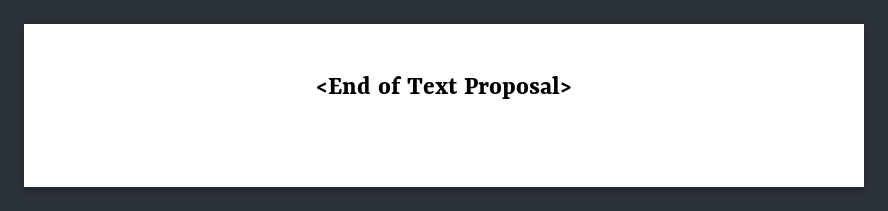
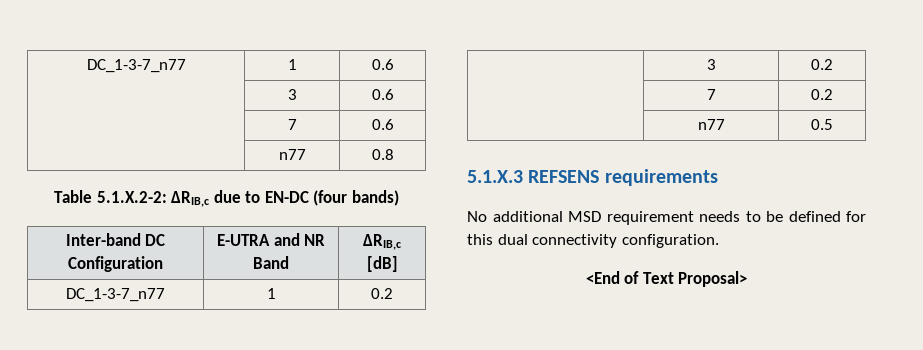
(315, 85) none -> [86,59,186,73] [287,59,297,70] [371,59,394,70] [287,89,297,100] [371,89,394,100] [287,119,297,130] [371,119,394,130] [278,149,306,160] [371,149,394,160] [53,190,400,207] [65,233,166,246] [68,256,163,272] [216,233,326,246] [253,256,289,269] [363,234,401,250] [366,256,398,272] [66,288,165,302] [266,288,276,299] [371,288,393,299] [706,59,716,70] [811,59,833,70] [706,89,716,100] [811,89,833,100] [697,119,725,130] [811,119,833,130] [467,169,718,186] [467,211,866,225] [467,234,719,248] DC_1-3-7_n77 | 1 | 0.6 // | 3 | 0.6 // | 7 | 0.6 // | n77 | 0.8 // Table 5.1.X.2-2: ΔRIB,c due to EN-DC (four bands) // Inter-band DC Configuration | E-UTRA and NR Band | ΔRIB,c [dB] // DC_1-3-7_n77 | 1 | 0.2 // | 3 | 0.2 // | 7 | 0.2 // | n77 | 0.5 // 5.1.X.3 REFSENS requirements // No additional MSD requirement needs to be defined for this dual connectivity configuration. //

